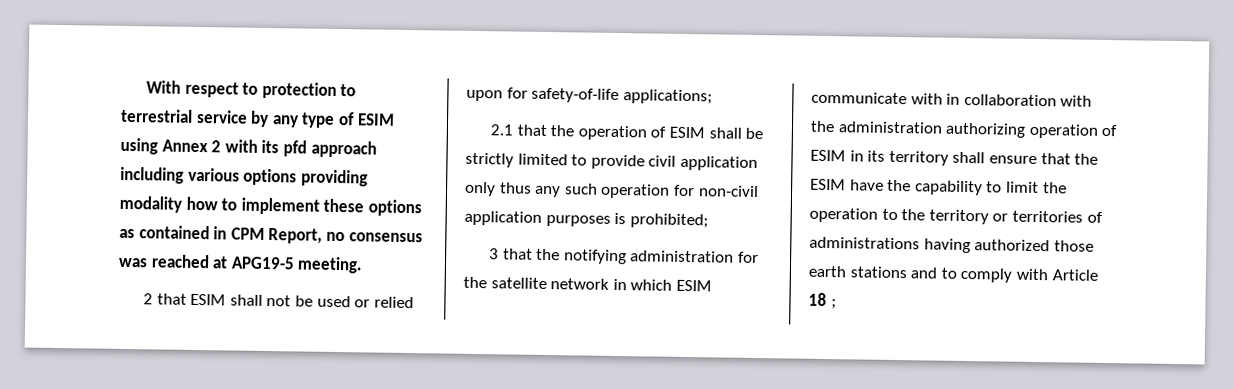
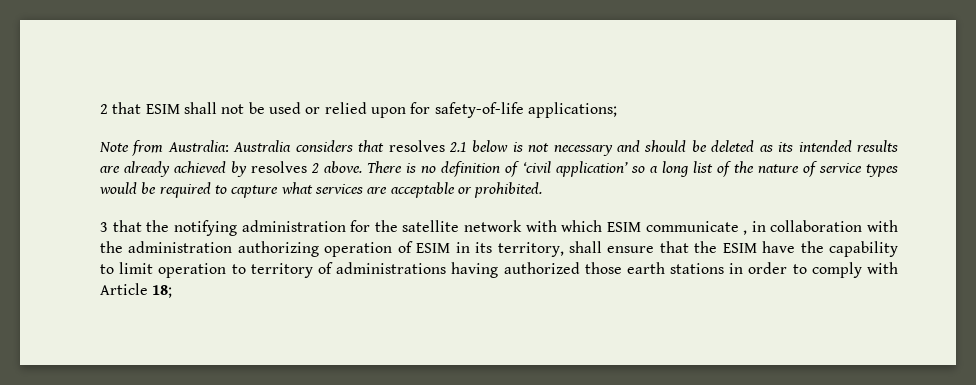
[146,80,357,99] [120,108,395,128] [120,137,377,158] [120,166,368,187] [119,195,422,217] [119,225,423,244] [118,254,364,274] With respect to protection to terrestrial service by any type of ESIM using Annex 2 with its pfd approach including various options providing modality how to implement these options as contained in CPM Report, no consensus was reached at APG19-5 meeting. // -> (100, 109) none
[490,124,764,141] [465,152,758,172] [464,181,759,199] [464,210,709,229] 2.1 that the operation of ESIM shall be strictly limited to provide civil application only thus any such operation for non-civil application purposes is prohibited; -> [99,140,899,156] [100,161,899,177] [99,182,543,198] Note from Australia: Australia considers that resolves 2.1 below is not necessary and should be deleted as its intended results are already achieved by resolves 2 above. There is no definition of ‘civil application’ so a long list of the nature of service types would be required to capture what services are acceptable or prohibited.
[612,278,627,291] in -> [525,220,557,232] with
[910,93,943,105] with -> [743,230,748,235] ,
[888,150,949,166] territory -> [497,242,564,257] territory,
[1042,182,1067,194] the -> (154, 268) none
[901,209,1083,225] the territory or territories -> [250,263,313,278] territory
[910,267,938,279] and -> [729,262,788,274] in order
[808,292,837,310] 18 ; -> [152,285,173,298] 18;

